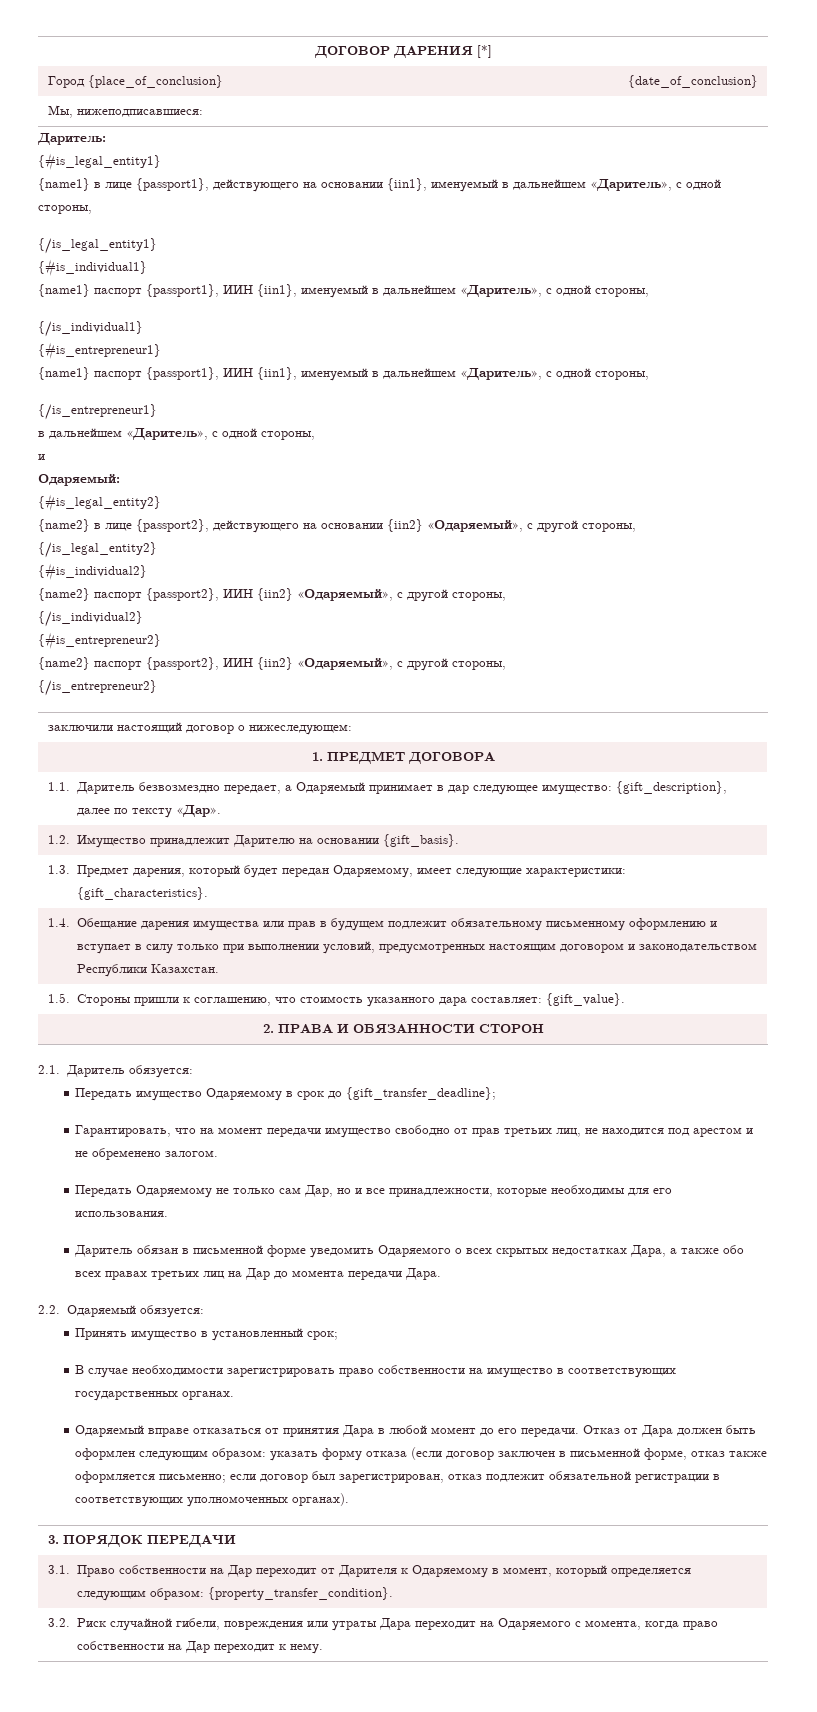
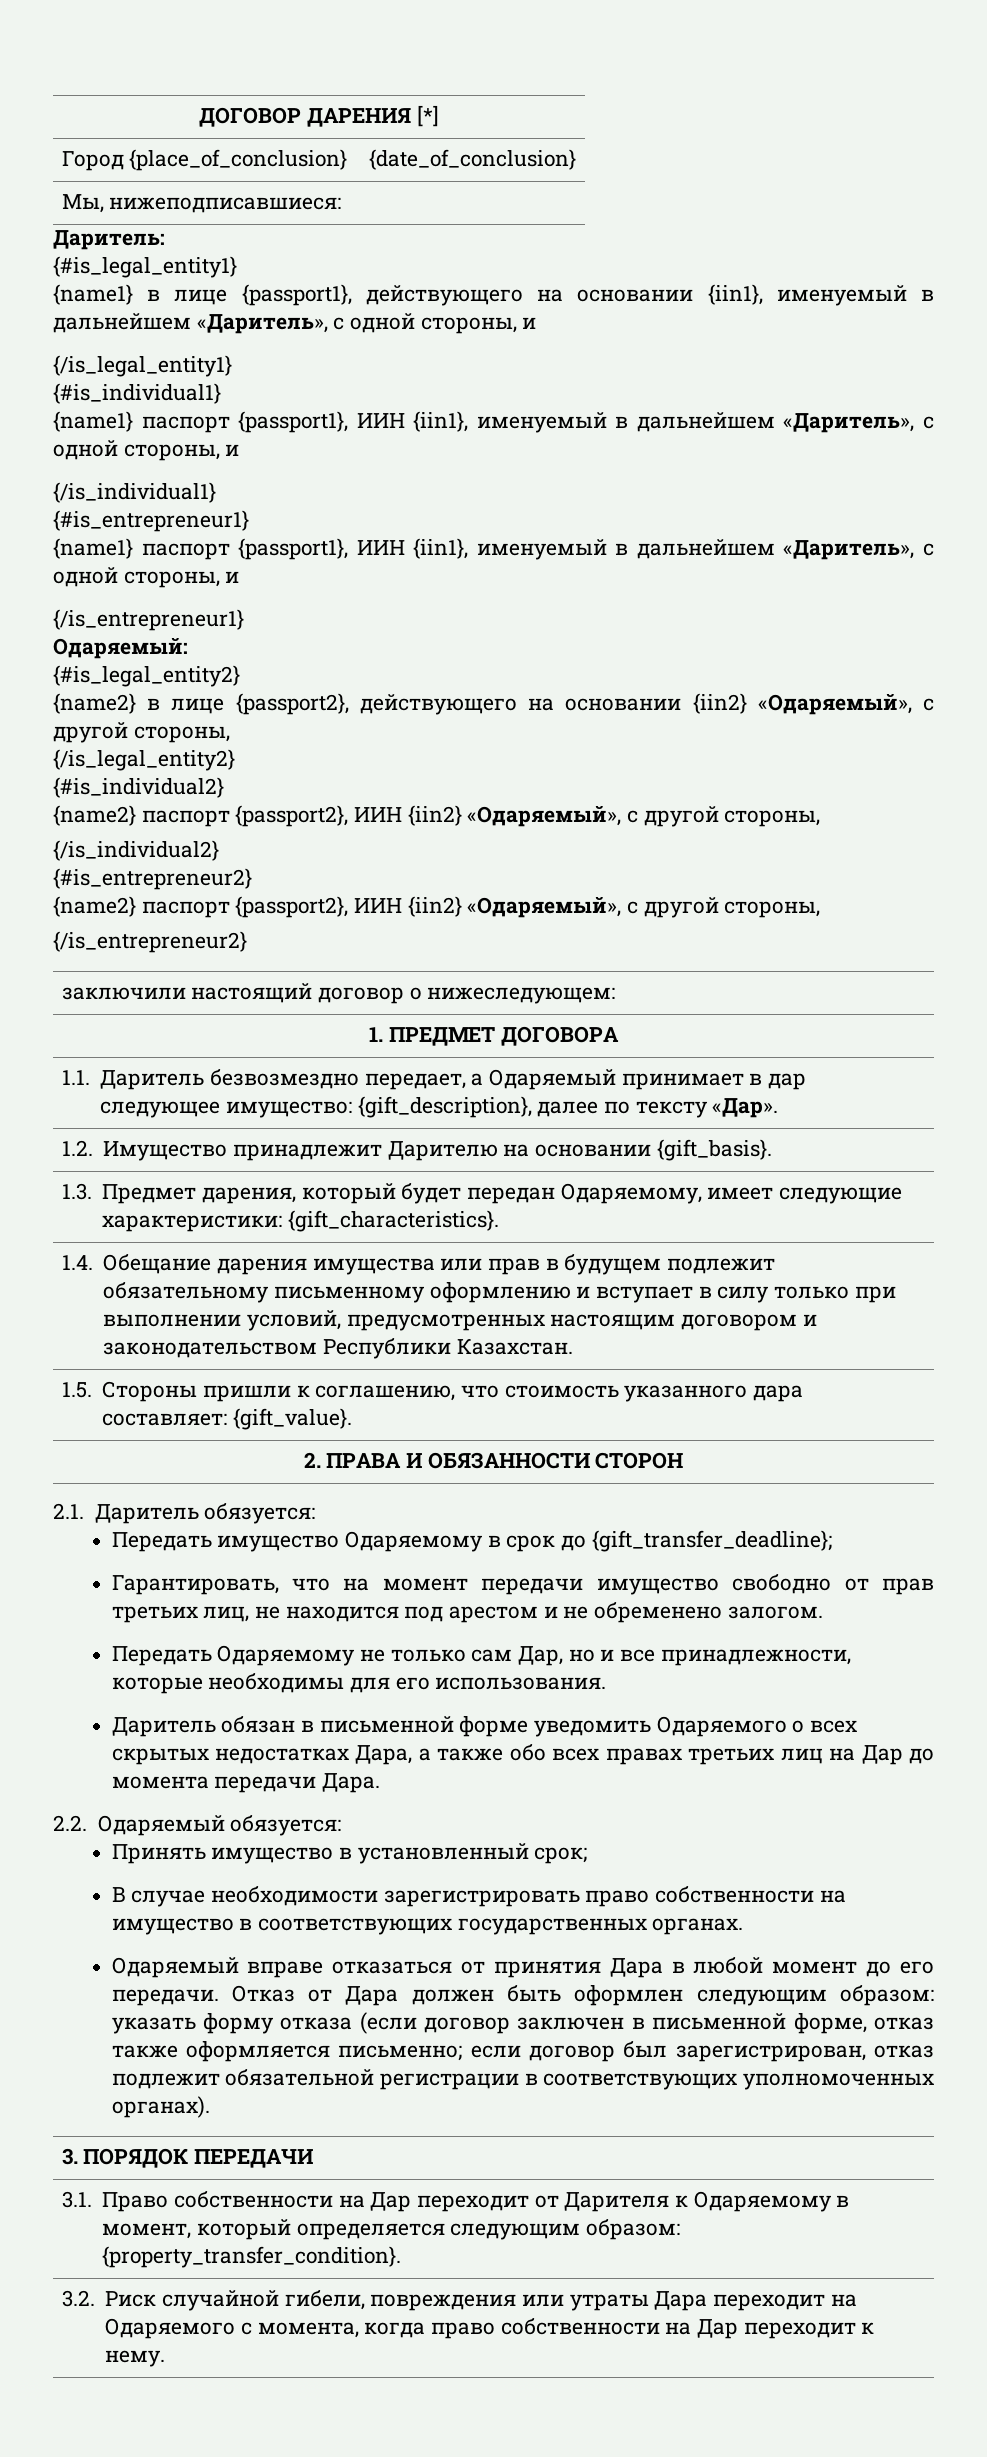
(92, 209) none -> [522,317,537,329] и
(649, 292) none -> [225,444,240,456] и
(649, 375) none -> [225,571,240,583] и
[38,428,315,440] [38,454,45,460] // в дальнейшем «Даритель», с одной стороны, // и -> (244, 620) none

